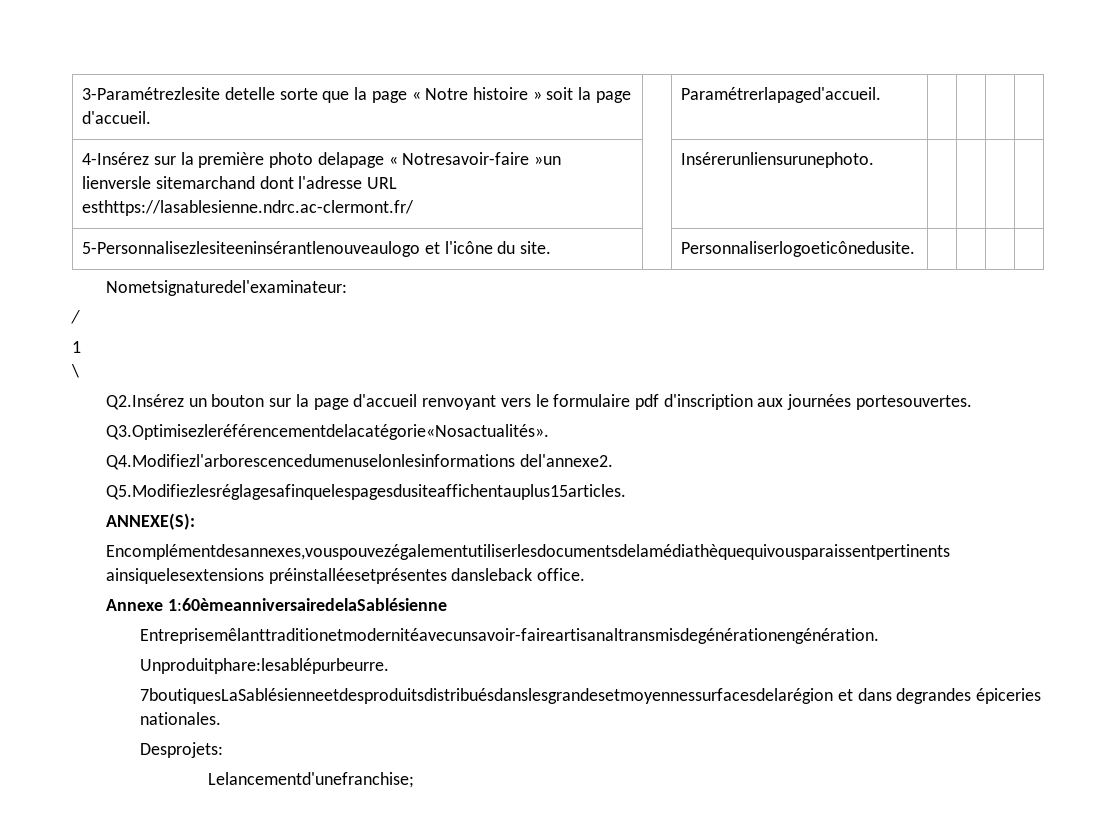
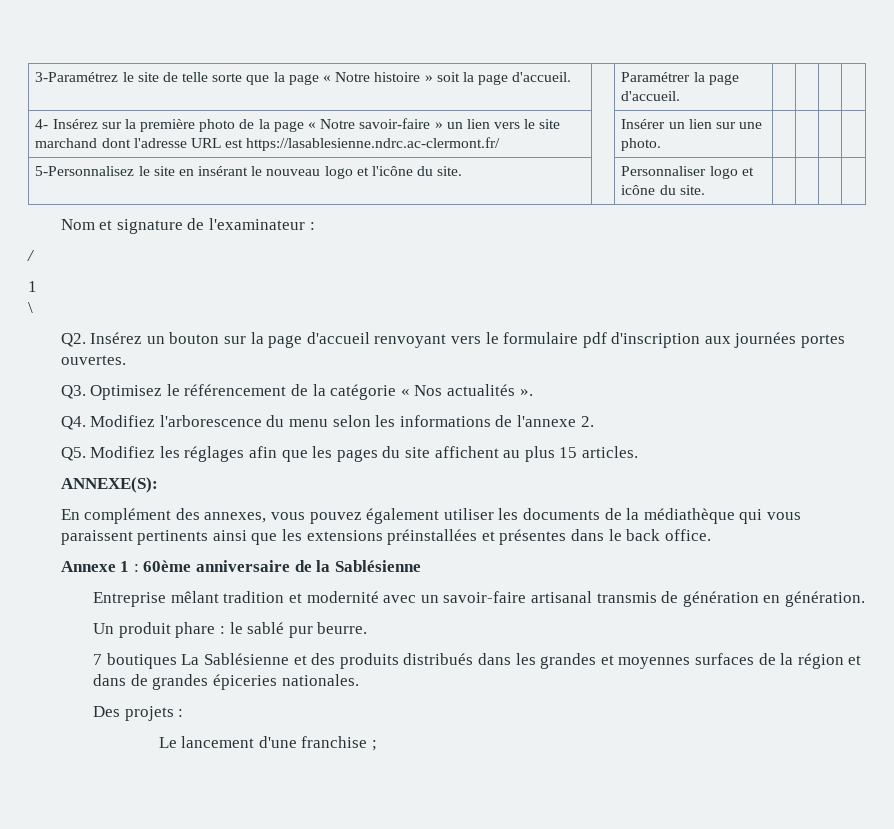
[82,87,275,100] 3-Paramétrezlesite detelle -> [35,72,209,82] 3-Paramétrez le site de telle
[681,87,882,103] [82,152,562,168] [82,176,398,189] [82,200,415,216] [681,152,875,168] [82,241,552,257] [681,241,916,257] [106,280,348,296] Paramétrerlapaged'accueil. | | | | // 4-Insérez sur la première photo delapage « Notresavoir-faire »un lienversle sitemarchand dont l'adresse URL esthttps://lasablesienne.ndrc.ac-clermont.fr/ | | Insérerunliensurunephoto. | | | | // 5-Personnalisezlesiteeninsérantlenouveaulogo et l'icône du site. | | Personnaliserlogoeticônedusite. | | | | // Nometsignaturedel'examinateur: -> [621,72,739,85] [621,91,681,101] [35,118,561,132] [35,137,501,151] [621,119,763,129] [621,138,662,151] [35,166,463,179] [621,166,754,179] [621,185,705,195] [60,218,315,234] Paramétrer la page d'accueil. | | | | // 4- Insérez sur la première photo de la page « Notre savoir-faire » un lien vers le site marchand dont l'adresse URL est https://lasablesienne.ndrc.ac-clermont.fr/ | | Insérer un lien sur une photo. | | | | // 5-Personnalisez le site en insérant le nouveau logo et l'icône du site. | | Personnaliser logo et icône du site. | | | | // Nom et signature de l'examinateur :
[106,394,185,410] Q2.Insérez -> [60,332,143,347] Q2. Insérez
[855,395,972,410] [106,424,550,440] [106,454,613,470] [106,484,627,500] [106,513,196,530] [106,544,951,560] [106,568,586,584] [106,598,447,611] [140,628,880,644] [140,658,390,674] [140,688,1041,704] [140,712,222,725] [140,742,224,758] [208,772,415,788] portesouvertes. // Q3.Optimisezleréférencementdelacatégorie«Nosactualités». // Q4.Modifiezl'arborescencedumenuselonlesinformations del'annexe2. // Q5.Modifiezlesréglagesafinquelespagesdusiteaffichentauplus15articles. // ANNEXE(S): // Encomplémentdesannexes,vouspouvezégalementutiliserlesdocumentsdelamédiathèquequivousparaissentpertinents ainsiquelesextensions préinstalléesetprésentes dansleback office. // Annexe 1:60èmeanniversairedelaSablésienne // Entreprisemêlanttraditionetmodernitéavecunsavoir-faireartisanaltransmisdegénérationengénération. // Unproduitphare:lesablépurbeurre. // 7boutiquesLaSablésienneetdesproduitsdistribuésdanslesgrandesetmoyennessurfacesdelarégion et dans degrandes épiceries nationales. // Desprojets: // Lelancementd'unefranchise; -> [801,334,846,348] [60,355,126,365] [60,384,533,400] [60,415,594,430] [60,446,638,462] [60,477,158,493] [60,508,801,524] [60,529,711,545] [60,560,421,572] [93,591,865,607] [93,622,368,638] [93,653,862,669] [93,674,359,690] [93,706,184,721] [158,736,377,751] portes ouvertes. // Q3. Optimisez le référencement de la catégorie « Nos actualités ». // Q4. Modifiez l'arborescence du menu selon les informations de l'annexe 2. // Q5. Modifiez les réglages afin que les pages du site affichent au plus 15 articles. // ANNEXE(S): // En complément des annexes, vous pouvez également utiliser les documents de la médiathèque qui vous paraissent pertinents ainsi que les extensions préinstallées et présentes dans le back office. // Annexe 1 : 60ème anniversaire de la Sablésienne // Entreprise mêlant tradition et modernité avec un savoir-faire artisanal transmis de génération en génération. // Un produit phare : le sablé pur beurre. // 7 boutiques La Sablésienne et des produits distribués dans les grandes et moyennes surfaces de la région et dans de grandes épiceries nationales. // Des projets : // Le lancement d'une franchise ;

